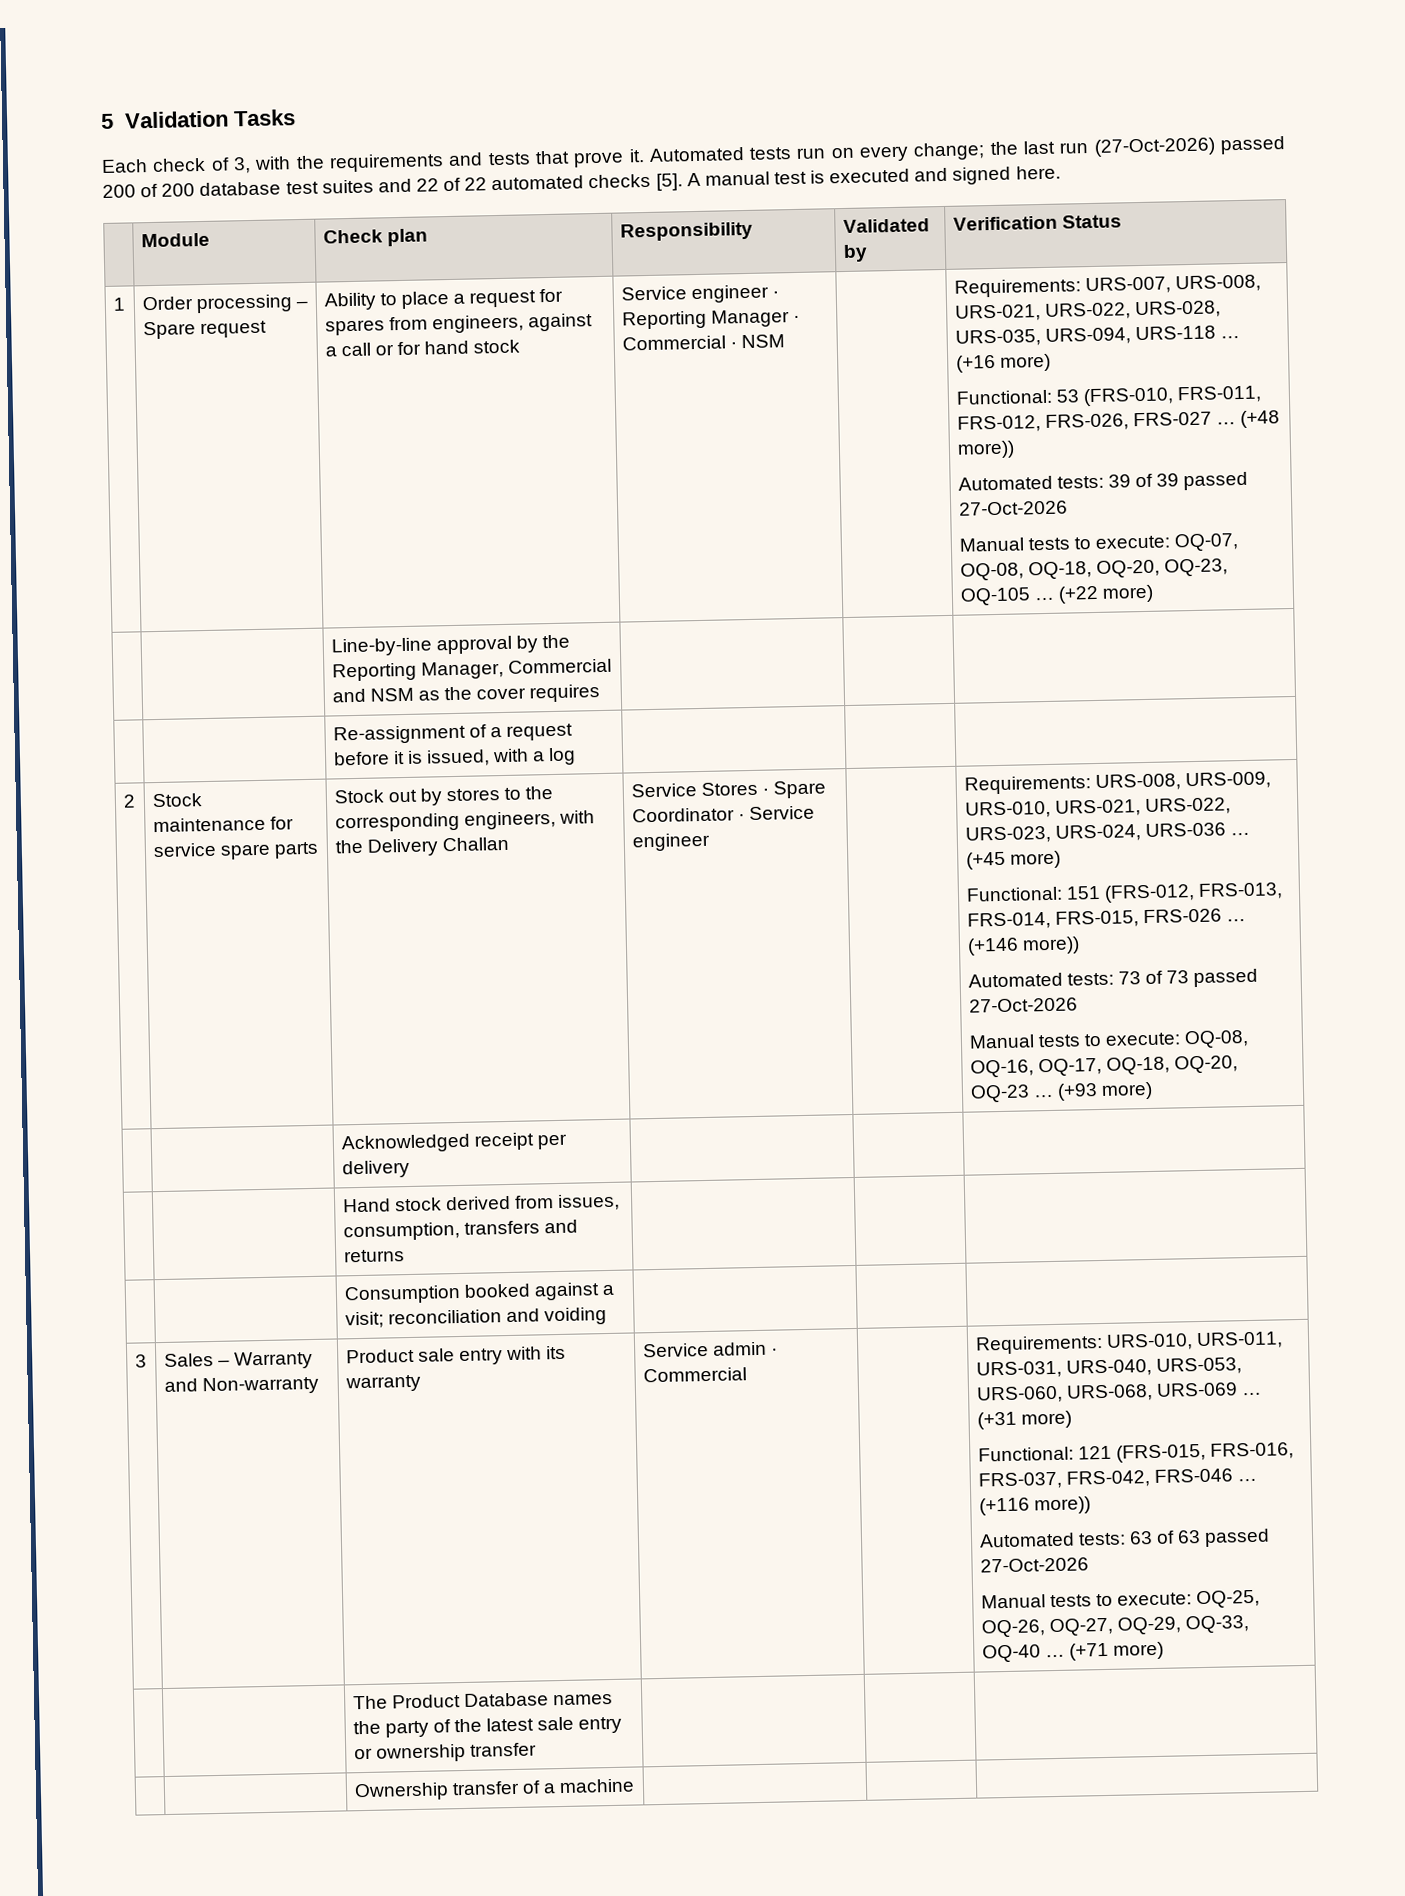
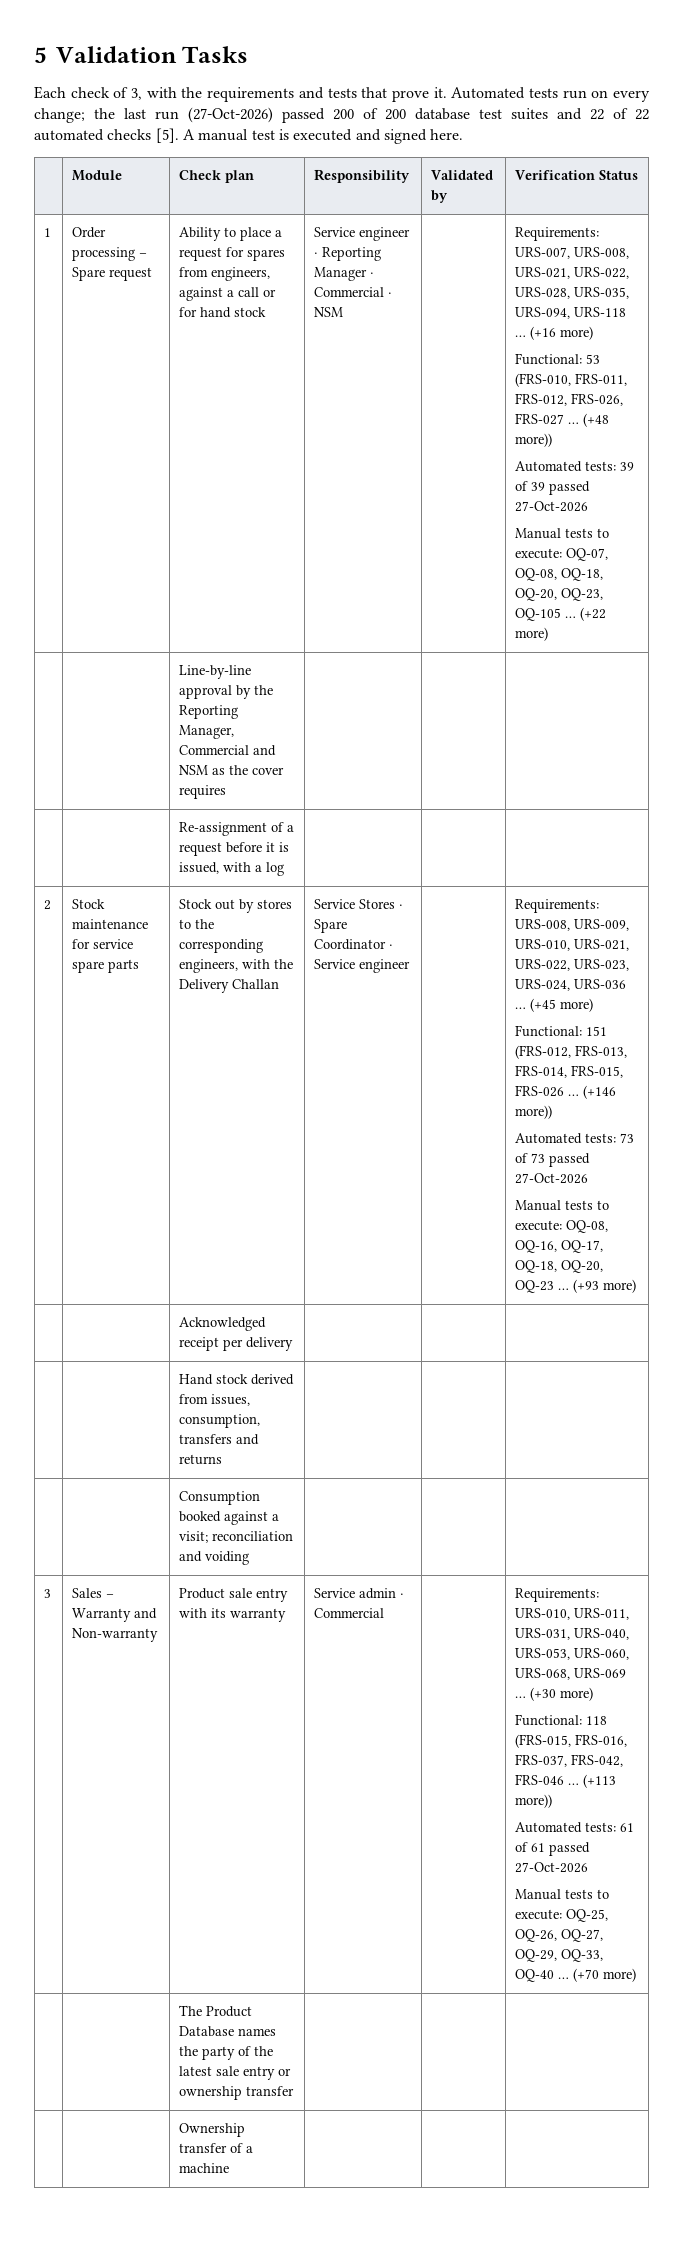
[976,1410,1072,1430] [977,1445,1112,1462] (+31 more) // Functional: 121 -> [530,1687,594,1701] [515,1714,608,1726] (+30 more) // Functional: 118
[978,1496,1091,1516] [978,1530,1202,1548] (+116 more)) // Automated tests: 63 of 63 -> [583,1774,617,1788] [515,1794,553,1808] [515,1822,635,1833] [515,1842,546,1852] (+113 more)) // Automated tests: 61 of 61
[1068,1642,1109,1661] (+71 -> [573,1968,600,1982] (+70

